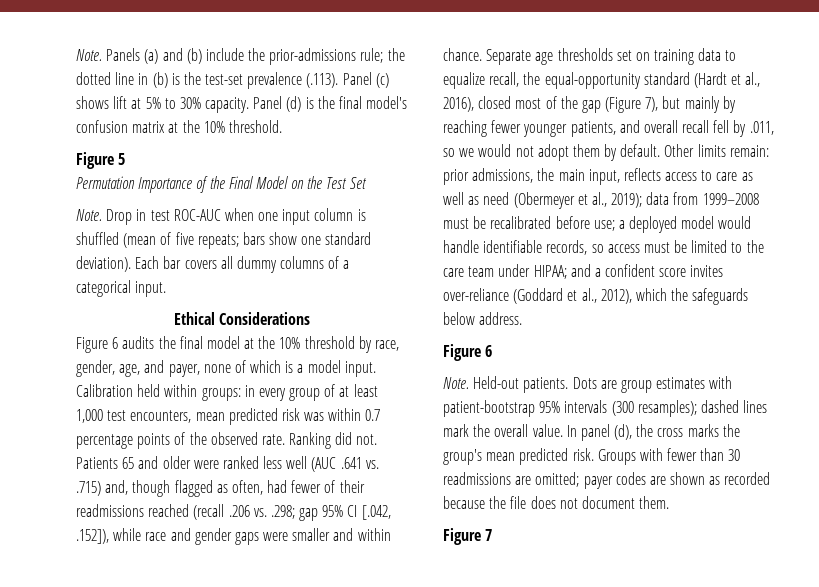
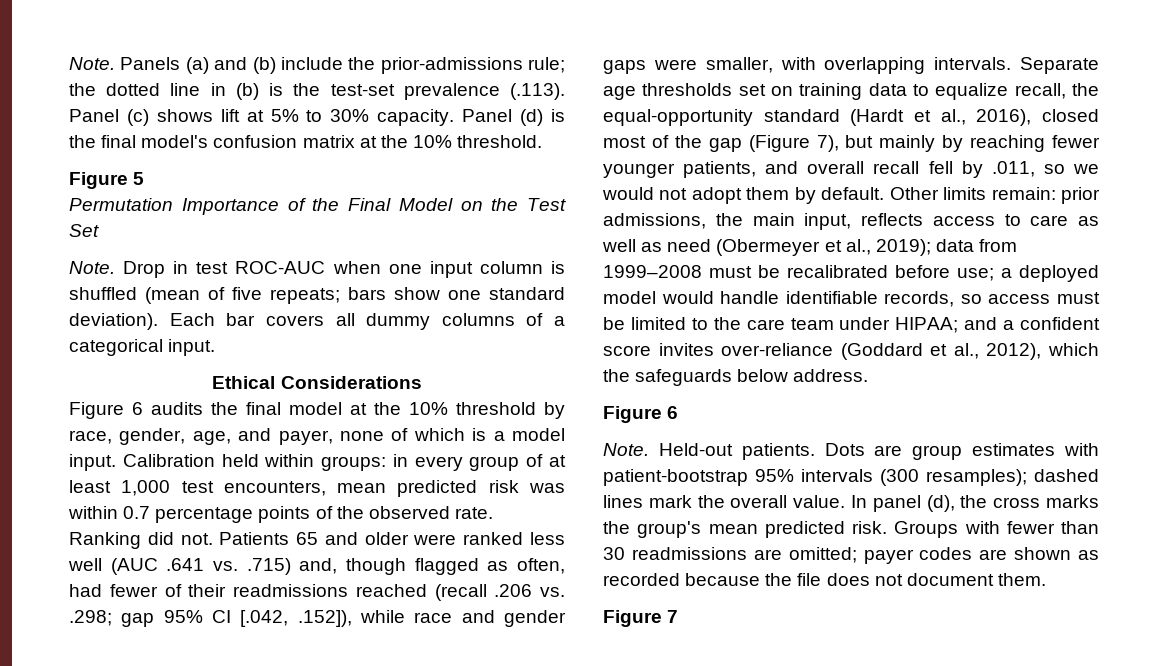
[292,528,391,541] [443,48,482,61] smaller and within chance. -> [705,57,1012,74] smaller, with overlapping intervals.

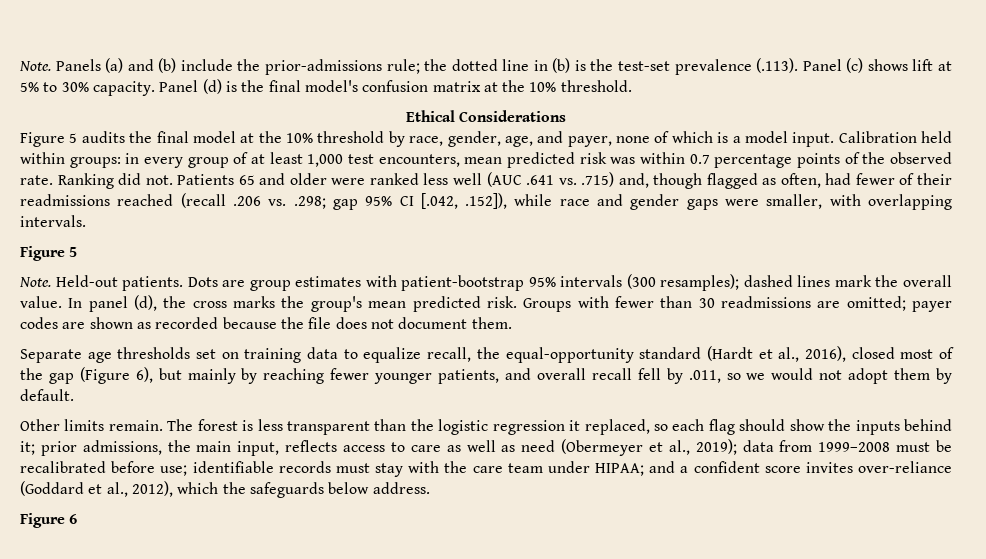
[69,172,145,189] [69,198,566,215] [69,224,99,237] [69,261,565,278] [69,287,565,304] [69,313,565,330] [69,339,216,356] // Figure 5 // Permutation Importance of the Final Model on the Test Set // Note. Drop in test ROC-AUC when one input column is shuffled (mean of five repeats; bars show one standard deviation). Each bar covers all dummy columns of a categorical input. -> (632, 86) none
[132,402,143,415] 6 -> [69,133,78,143] 5
[1020,57,1099,74] [603,83,1099,100] [603,109,1099,126] [603,135,1100,152] [603,161,1099,178] [602,187,1100,204] [603,213,1099,230] [602,239,1018,256] [603,265,1099,282] [603,291,1100,307] [603,317,1100,333] [603,343,1099,360] [603,369,869,386] [603,406,679,423] Separate age thresholds set on training data to equalize recall, the equal-opportunity standard (Hardt et al., 2016), closed most of the gap (Figure 7), but mainly by reaching fewer younger patients, and overall recall fell by .011, so we would not adopt them by default. Other limits remain: prior admissions, the main input, reflects access to care as well as need (Obermeyer et al., 2019); data from 1999–2008 must be recalibrated before use; a deployed model would handle identifiable records, so access must be limited to the care team under HIPAA; and a confident score invites over-reliance (Goddard et al., 2012), which the safeguards below address. // Figure 6 -> [20,246,78,261] // Figure 5
[603,610,679,627] // Figure 7 -> [20,346,955,363] [20,367,953,384] [20,389,74,401] [20,419,953,435] [20,439,953,456] [20,461,952,477] [20,481,430,498] [20,513,78,528] // Separate age thresholds set on training data to equalize recall, the equal-opportunity standard (Hardt et al., 2016), closed most of the gap (Figure 6), but mainly by reaching fewer younger patients, and overall recall fell by .011, so we would not adopt them by default. // Other limits remain. The forest is less transparent than the logistic regression it replaced, so each flag should show the inputs behind it; prior admissions, the main input, reflects access to care as well as need (Obermeyer et al., 2019); data from 1999–2008 must be recalibrated before use; identifiable records must stay with the care team under HIPAA; and a confident score invites over-reliance (Goddard et al., 2012), which the safeguards below address. // Figure 6

